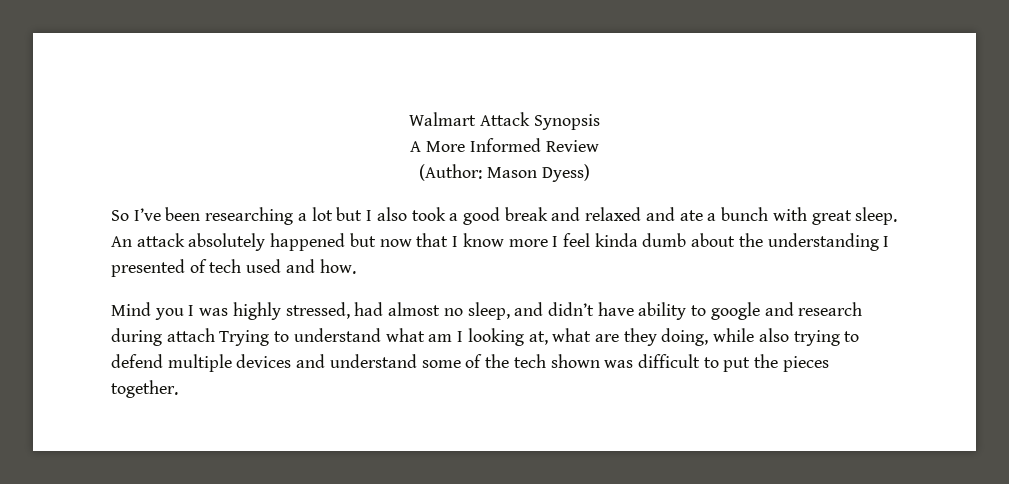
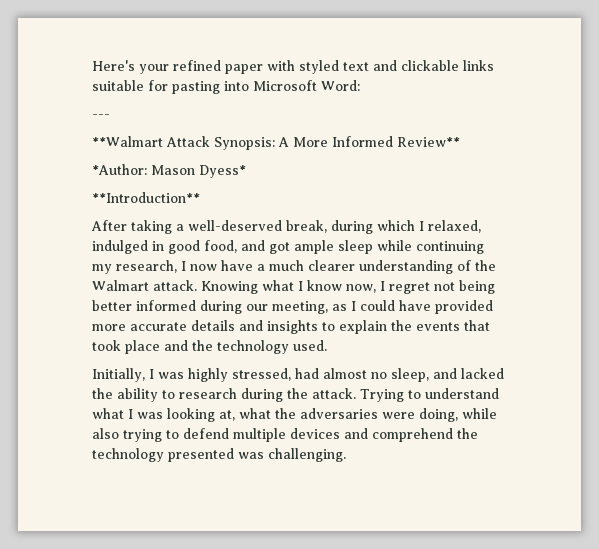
[409,112,600,130] [410,138,599,152] [419,164,590,182] [111,207,898,225] [111,233,890,251] [111,259,356,277] [111,302,184,320] Walmart Attack Synopsis // A More Informed Review // (Author: Mason Dyess) // So I’ve been researching a lot but I also took a good break and relaxed and ate a bunch with great sleep. An attack absolutely happened but now that I know more I feel kinda dumb about the understanding I presented of tech used and how. // Mind you -> [92,60,494,74] [92,80,360,94] [92,114,110,119] [92,136,460,150] [92,164,246,178] [92,192,200,203] [91,220,481,234] [92,240,484,254] [92,260,496,274] [92,280,495,294] [92,300,493,314] [92,320,490,334] [92,340,327,354] [92,368,145,382] Here's your refined paper with styled text and clickable links suitable for pasting into Microsoft Word: // --- // **Walmart Attack Synopsis: A More Informed Review** // *Author: Mason Dyess* // **Introduction** // After taking a well-deserved break, during which I relaxed, indulged in good food, and got ample sleep while continuing my research, I now have a much clearer understanding of the Walmart attack. Knowing what I know now, I regret not being better informed during our meeting, as I could have provided more accurate details and insights to explain the events that took place and the technology used. // Initially,
[547,302,863,320] [111,328,215,346] didn’t have ability to google and research during attach -> [461,368,504,379] [92,388,356,402] lacked the ability to research during the attack.
[428,331,464,342] am I -> [128,409,163,419] I was
[594,328,657,346] are they -> [275,408,415,419] the adversaries were
[329,354,829,372] [111,380,178,398] understand some of the tech shown was difficult to put the pieces together. -> [372,428,478,442] [92,448,346,462] comprehend the technology presented was challenging.

